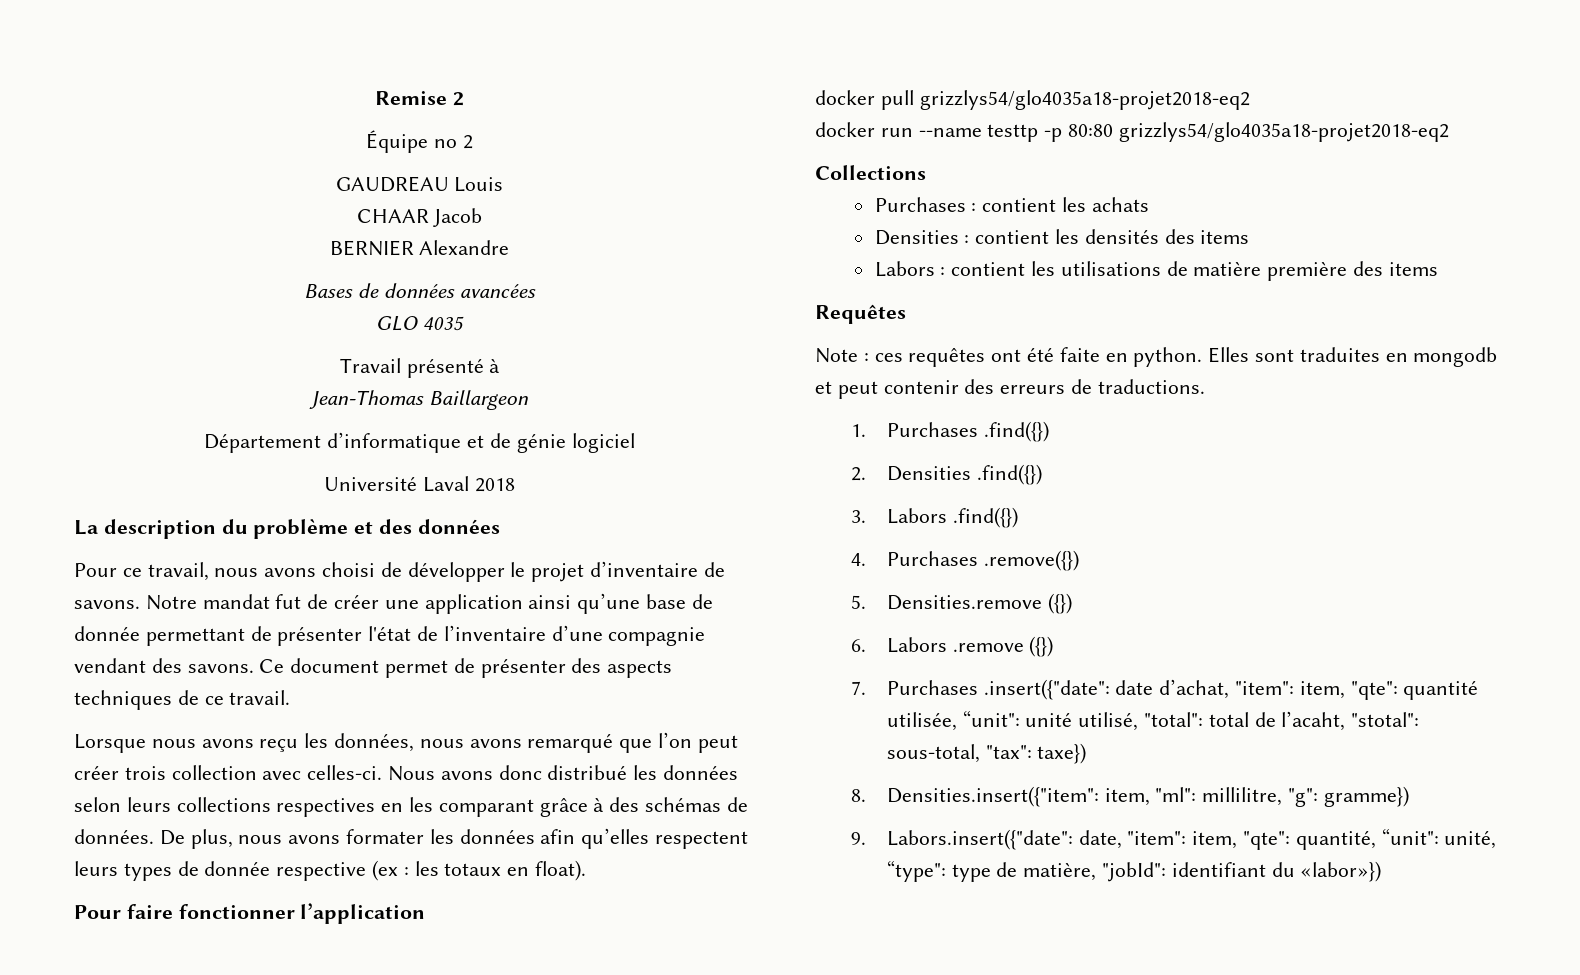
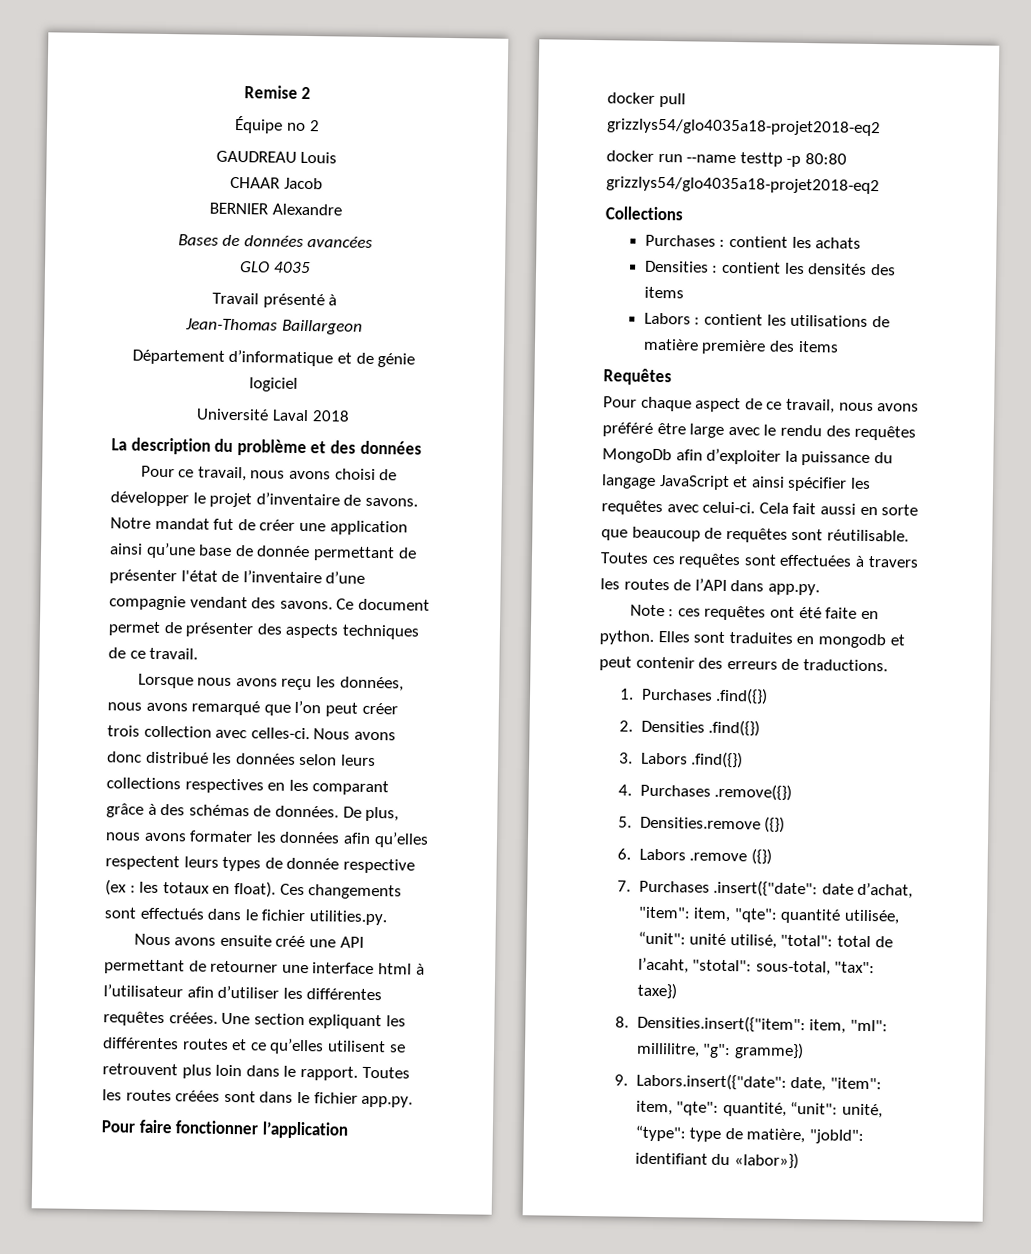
(587, 870) none -> [279,883,403,900] [104,907,387,926] [133,933,364,948] [104,959,425,975] [103,984,383,1001] [103,1011,406,1030] [103,1037,406,1055] [102,1063,410,1081] [102,1089,414,1108] Ces changements sont effectués dans le fichier utilities.py. // Nous avons ensuite créé une API permettant de retourner une interface html à l’utilisateur afin d’utiliser les différentes requêtes créées. Une section expliquant les différentes routes et ce qu’elles utilisent se retrouvent plus loin dans le rapport. Toutes les routes créées sont dans le fichier app.py.
(906, 314) none -> [603,396,920,414] [602,422,917,441] [602,448,893,466] [601,474,871,492] [601,500,919,516] [601,526,909,543] [600,552,919,569] [600,578,820,596] // Pour chaque aspect de ce travail, nous avons préféré être large avec le rendu des requêtes MongoDb afin d’exploiter la puissance du langage JavaScript et ainsi spécifier les requêtes avec celui-ci. Cela fait aussi en sorte que beaucoup de requêtes sont réutilisable. Toutes ces requêtes sont effectuées à travers les routes de l’API dans app.py.

